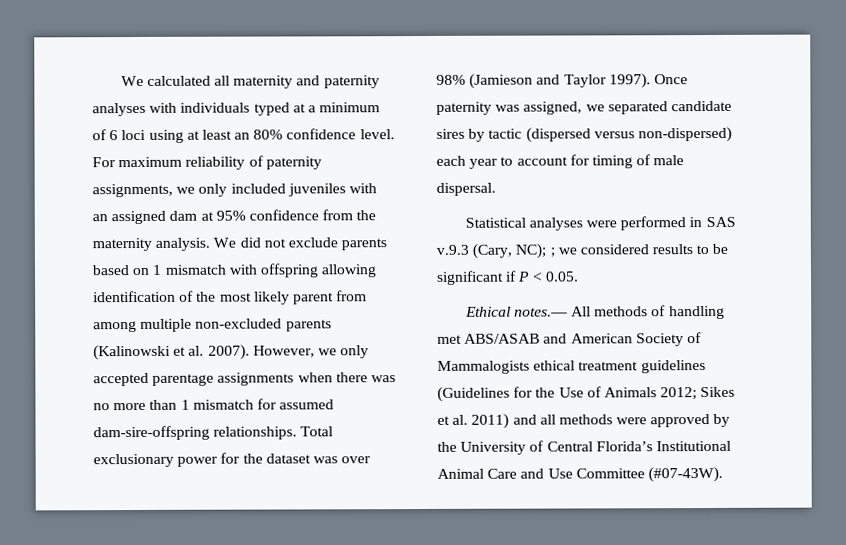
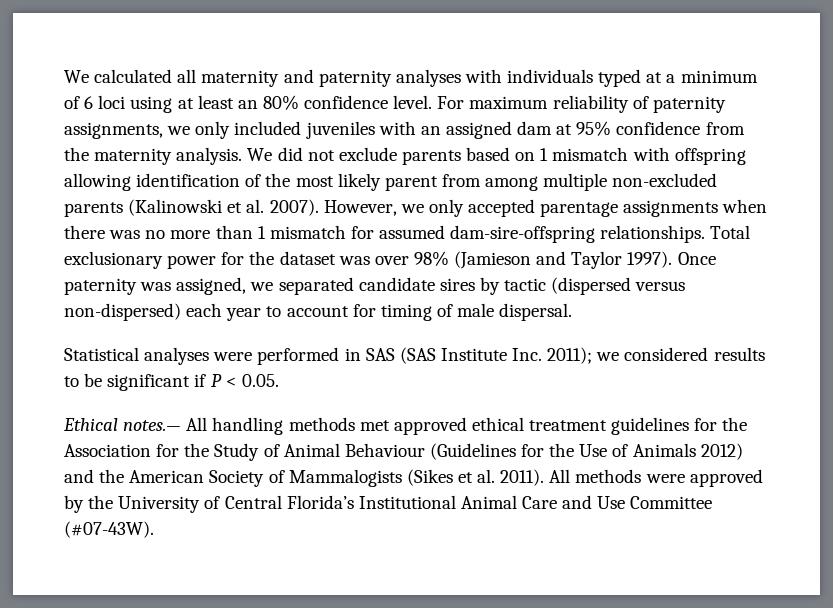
[436,243,555,259] v.9.3 (Cary, NC); ; -> [399,347,593,364] (SAS Institute Inc. 2011);
[594,305,725,320] [437,332,702,347] [437,360,706,374] methods of handling met ABS/ASAB and American Society of Mammalogists ethical treatment guidelines -> [212,417,748,435] [64,443,425,461] handling methods met approved ethical treatment guidelines for the Association for the Study of Animal Behaviour
[660,386,736,401] [437,413,556,429] 2012; Sikes et al. 2011) and all -> [700,443,743,460] [64,469,571,487] 2012) and the American Society of Mammalogists (Sikes et al. 2011). All

